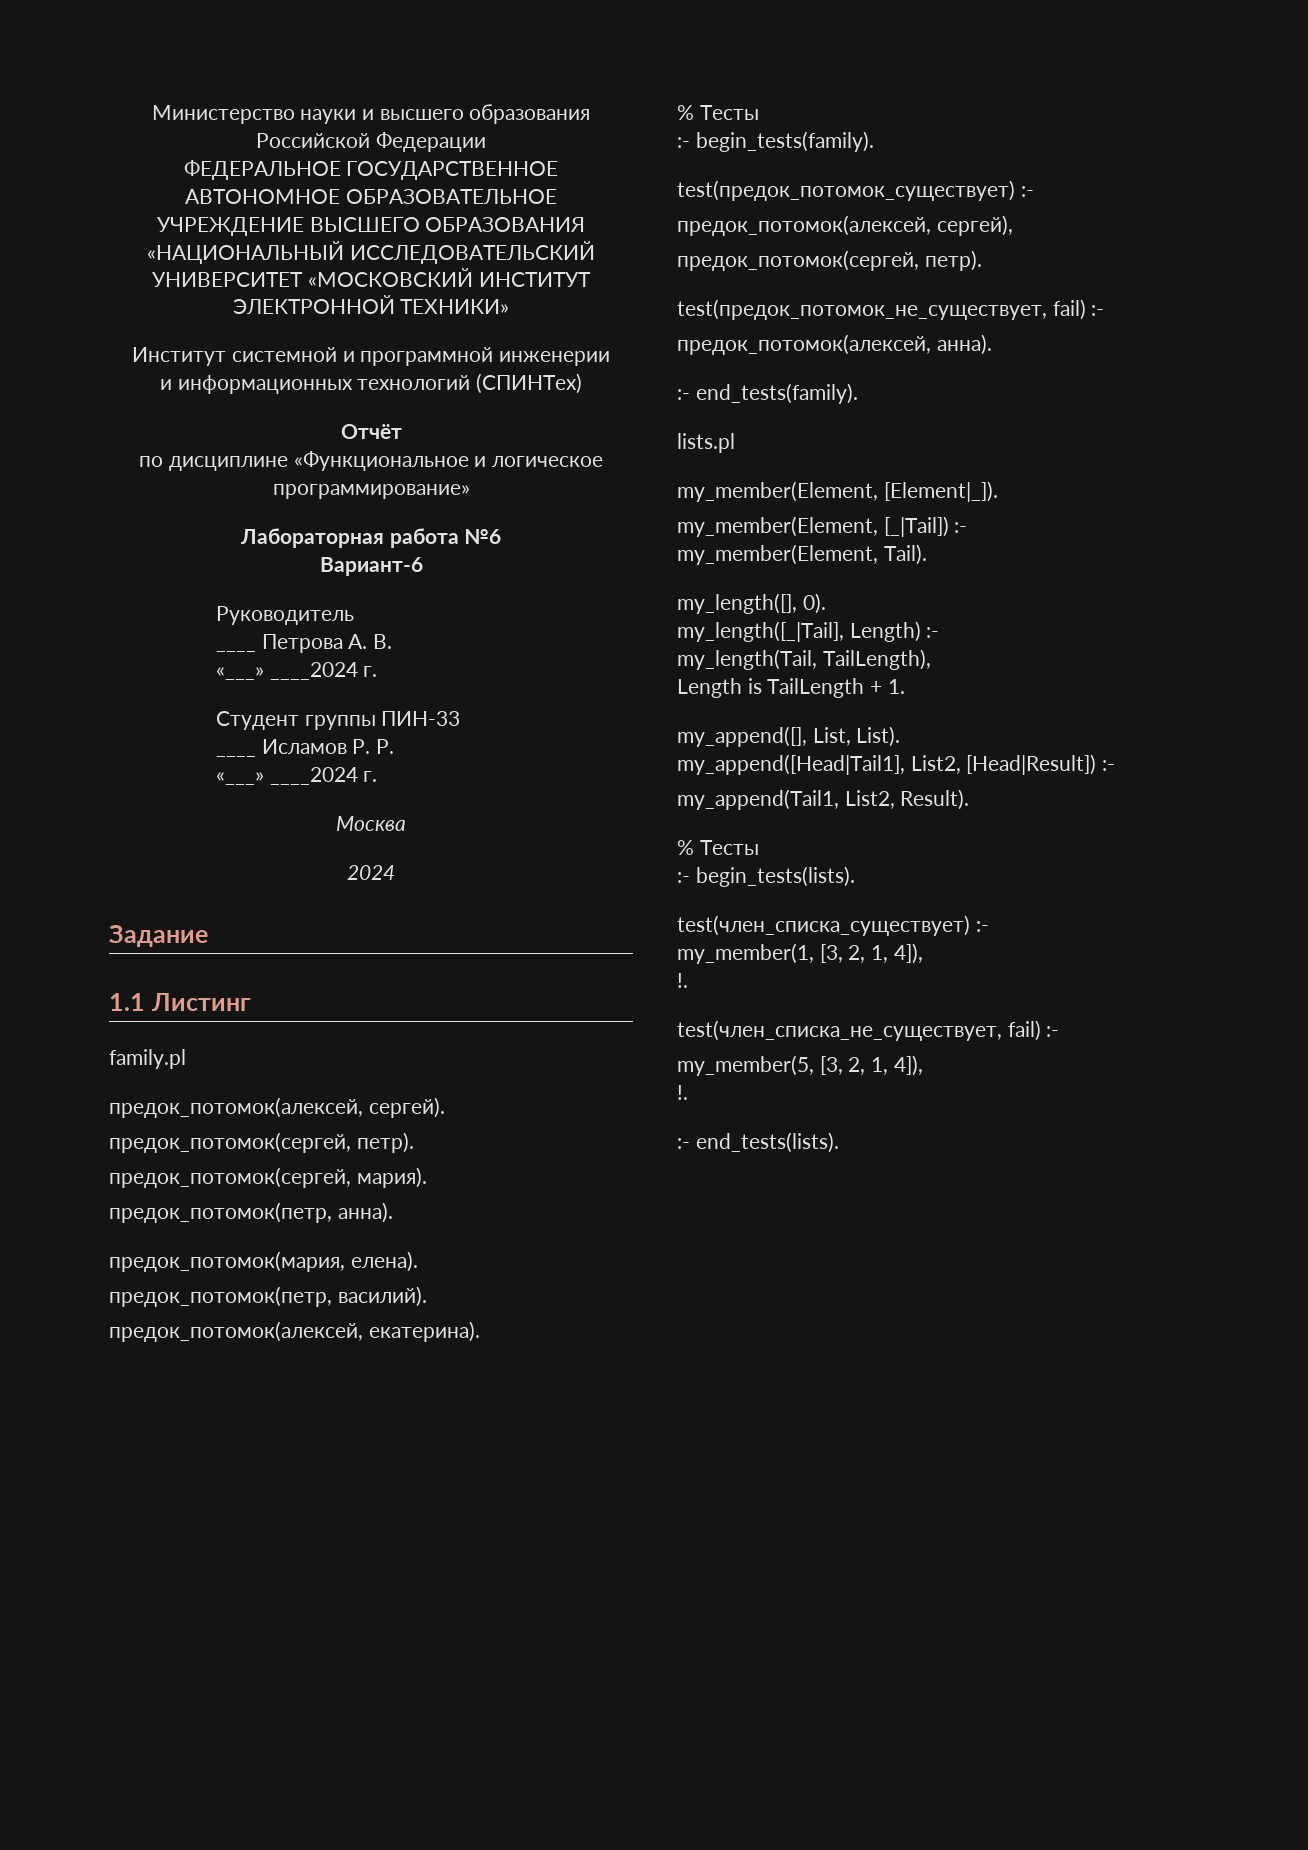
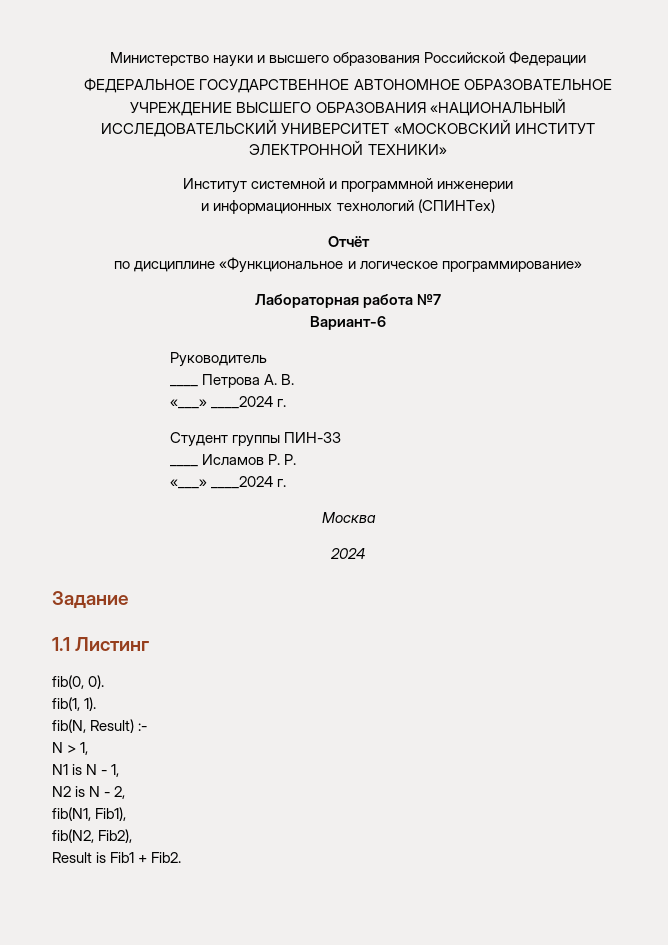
[464,529,502,544] №6 -> [417,294,442,305] №7
[109,1049,186,1069] [109,1097,445,1118] [109,1132,414,1153] [109,1167,427,1188] [109,1202,393,1223] [109,1251,418,1272] [109,1286,427,1307] [109,1321,480,1342] [677,105,759,120] [677,131,874,152] [677,180,1034,201] [677,215,1013,236] [677,250,982,271] [677,299,1105,320] [677,334,992,355] [677,383,858,404] [677,433,735,453] [677,481,998,502] [677,516,968,537] [677,544,927,565] [677,593,826,614] [677,621,940,642] [677,649,931,670] [677,678,905,698] [677,726,901,747] [677,754,1116,775] [677,789,970,810] [677,840,759,855] [677,866,855,887] [677,915,989,936] [677,943,923,964] [677,973,688,988] [677,1020,1060,1041] [677,1055,923,1076] [677,1085,688,1100] [677,1132,839,1153] family.pl // предок_потомок(алексей, сергей). // предок_потомок(сергей, петр). // предок_потомок(сергей, мария). // предок_потомок(петр, анна). // предок_потомок(мария, елена). // предок_потомок(петр, василий). // предок_потомок(алексей, екатерина). // % Тесты // :- begin_tests(family). // test(предок_потомок_существует) :- // предок_потомок(алексей, сергей), // предок_потомок(сергей, петр). // test(предок_потомок_не_существует, fail) :- // предок_потомок(алексей, анна). // :- end_tests(family). // lists.pl // my_member(Element, [Element|_]). // my_member(Element, [_|Tail]) :- // my_member(Element, Tail). // my_length([], 0). // my_length([_|Tail], Length) :- // my_length(Tail, TailLength), // Length is TailLength + 1. // my_append([], List, List). // my_append([Head|Tail1], List2, [Head|Result]) :- // my_append(Tail1, List2, Result). // % Тесты // :- begin_tests(lists). // test(член_списка_существует) :- // my_member(1, [3, 2, 1, 4]), // !. // test(член_списка_не_существует, fail) :- // my_member(5, [3, 2, 1, 4]), // !. // :- end_tests(lists). -> [52,675,105,689] [52,697,97,711] [52,719,148,733] [52,742,89,755] [52,764,120,777] [52,786,126,799] [52,807,127,821] [52,829,133,843] [52,852,182,863] fib(0, 0). // fib(1, 1). // fib(N, Result) :- // N > 1, // N1 is N - 1, // N2 is N - 2, // fib(N1, Fib1), // fib(N2, Fib2), // Result is Fib1 + Fib2.

